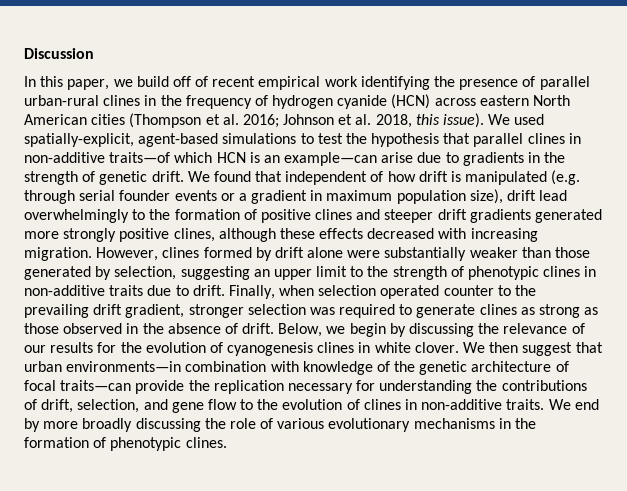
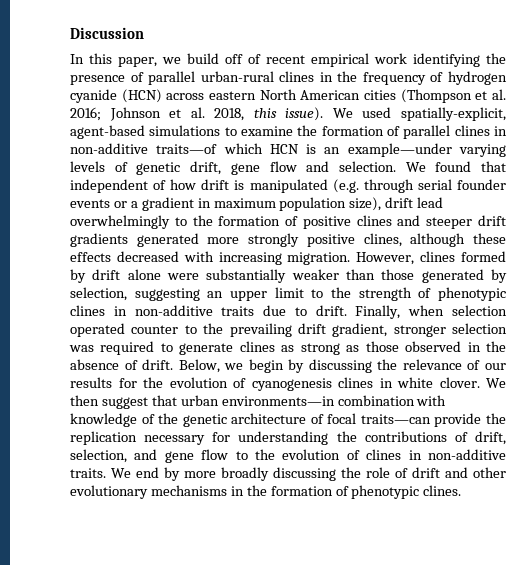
[317,133,471,147] test the hypothesis that -> [241,125,400,136] examine the formation of
[284,152,566,166] [24,171,184,185] example—can arise due to gradients in the strength of genetic drift. -> [347,143,506,157] [70,161,396,175] example—under varying levels of genetic drift, gene flow and selection.
[277,418,325,429] various -> [412,467,506,478] drift and other

